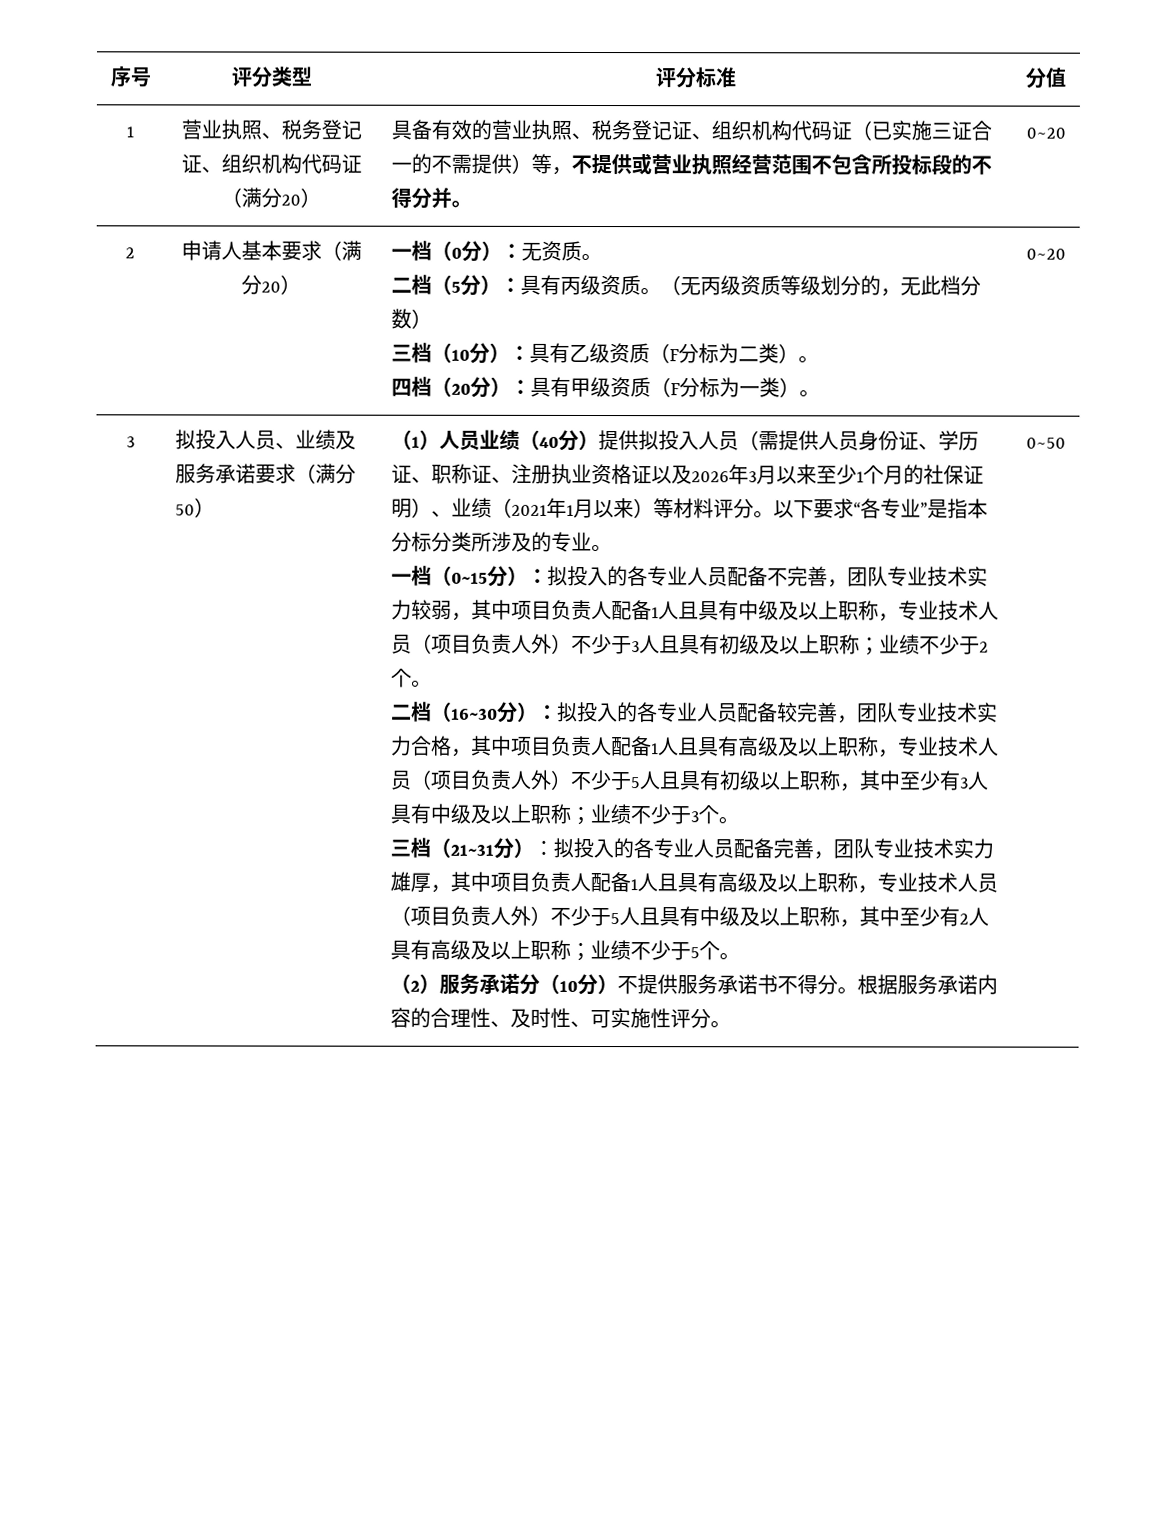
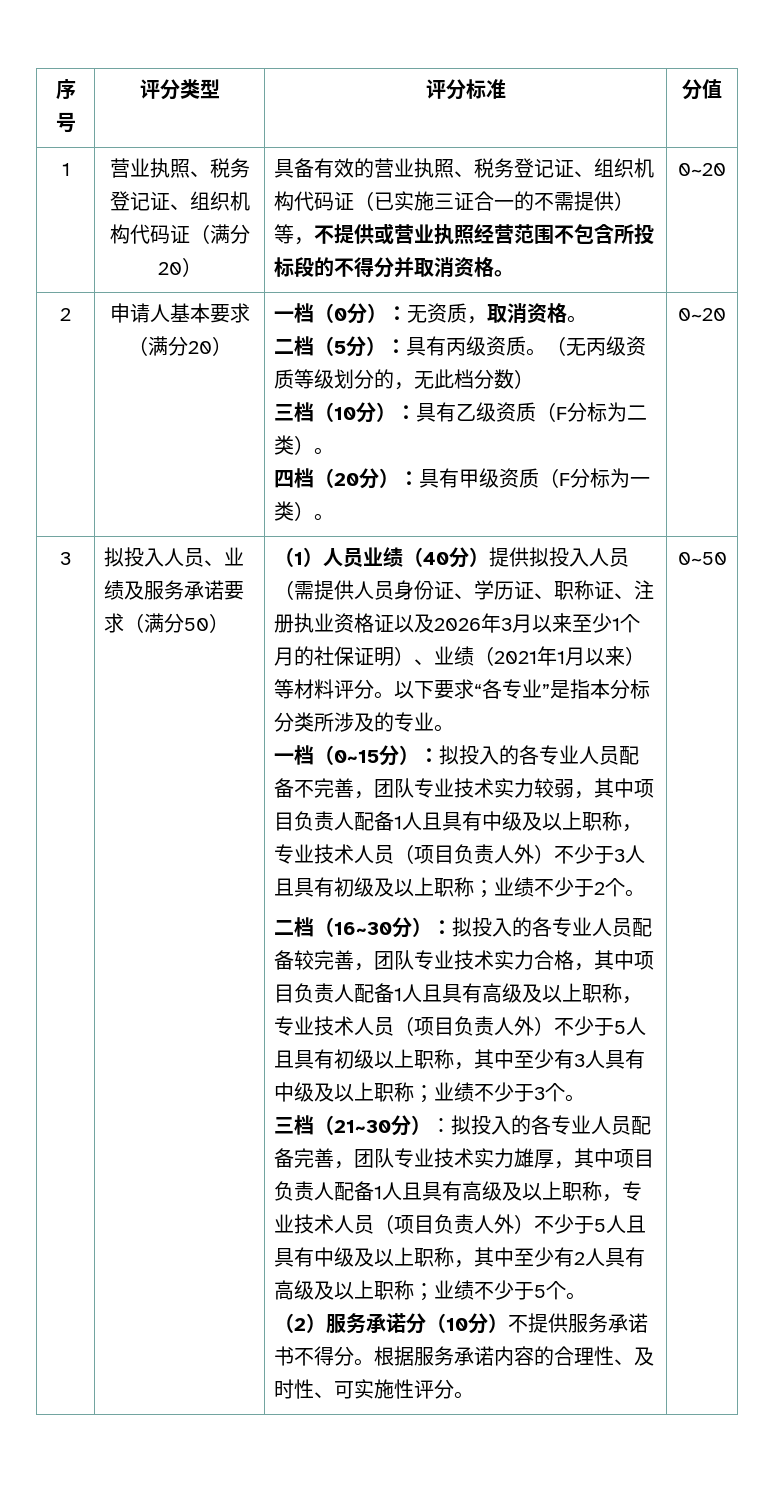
(453, 198) none -> [414,257,495,278] 取消资格
(583, 250) none -> [467,303,568,324] ，取消资格
[450,844,495,856] 21~31 -> [334,1120,392,1133] 21~30

